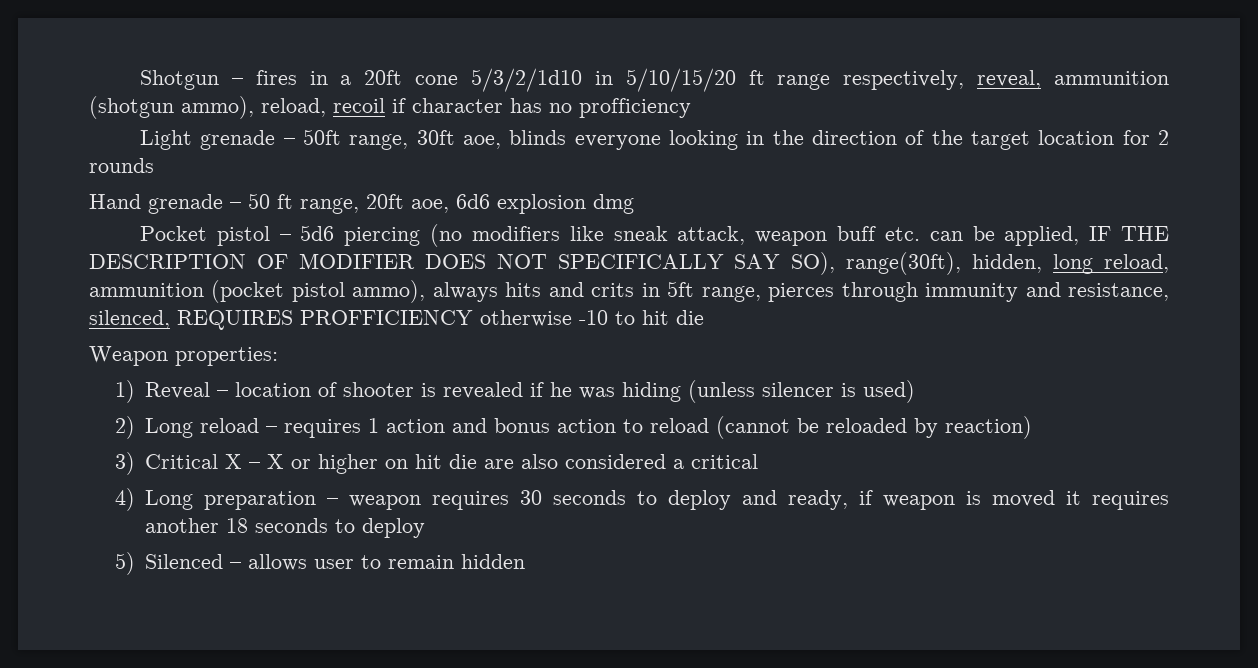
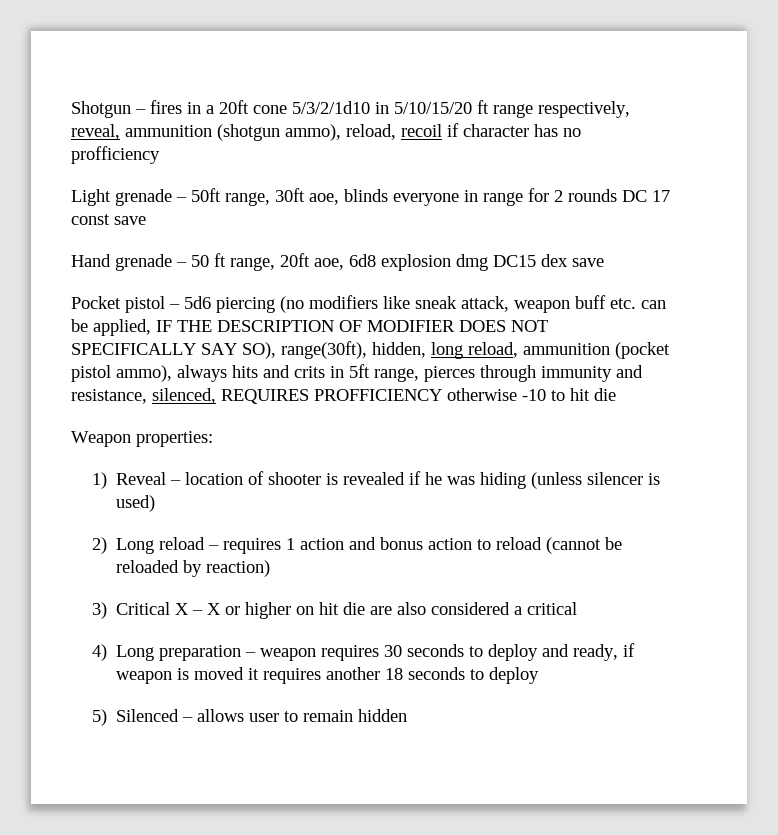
[668,130,1115,150] looking in the direction of the target location -> [464,190,523,206] in range
(154, 165) none -> [622,190,670,202] [71,214,146,225] DC 17 const save
[456,194,490,209] 6d6 -> [349,254,376,267] 6d8
(634, 204) none -> [493,254,604,267] DC15 dex save

